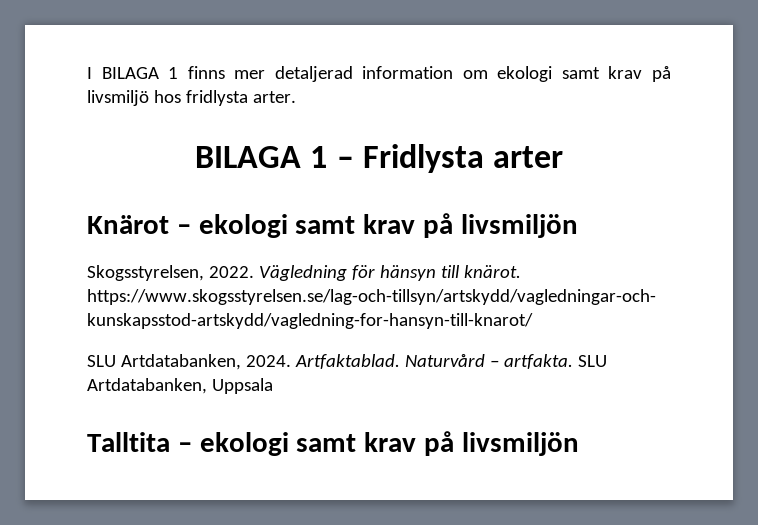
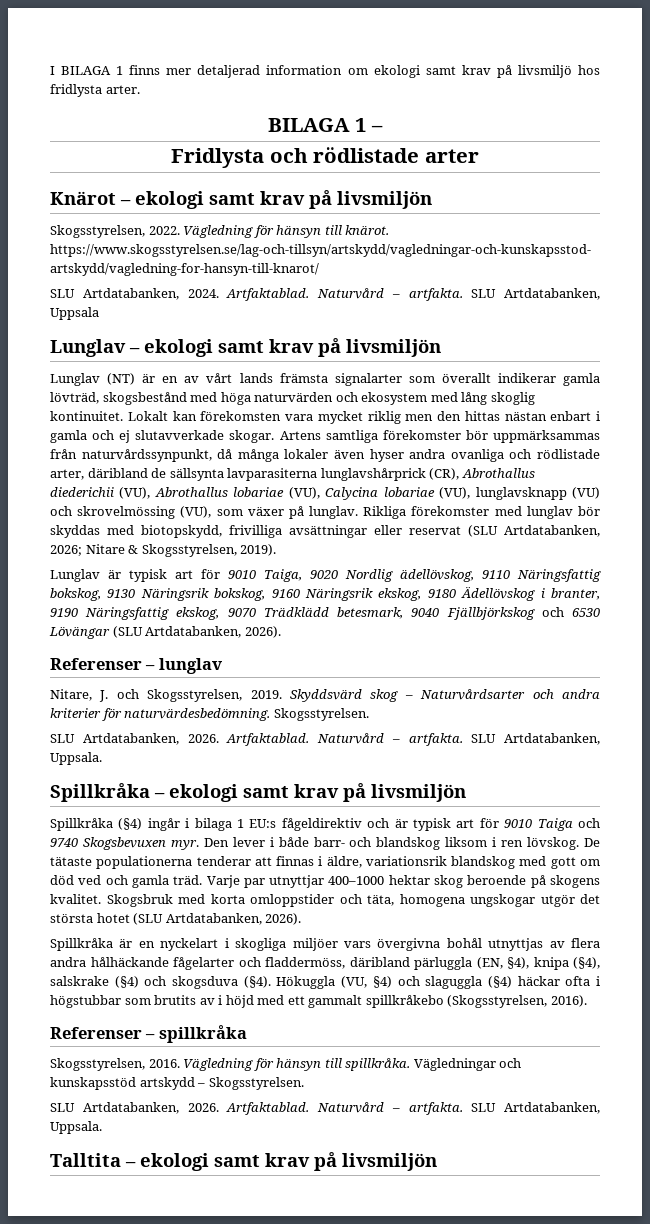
[362,144,484,173] Fridlysta -> [171,147,420,168] // Fridlysta och rödlistade
(273, 386) none -> [50,338,441,357] [50,373,600,386] [50,392,535,405] [50,411,600,424] [50,430,600,443] [50,449,601,462] [50,468,535,481] [50,487,600,500] [50,506,600,519] [50,525,600,538] [50,544,277,557] [50,569,601,582] [50,587,600,601] [50,607,600,620] [49,626,281,639] [50,658,222,674] [50,689,600,702] [50,708,369,721] [50,733,600,746] [50,752,102,765] [50,783,466,802] [50,818,600,831] [50,837,601,850] [50,856,600,869] [50,875,601,888] [50,894,600,907] [50,913,302,925] [50,938,601,951] [50,957,600,970] [50,976,600,989] [50,995,587,1008] [50,1025,247,1043] [50,1058,522,1071] [50,1077,304,1090] [50,1102,600,1115] [50,1121,102,1134] // Lunglav – ekologi samt krav på livsmiljön // Lunglav (NT) är en av vårt lands främsta signalarter som överallt indikerar gamla lövträd, skogsbestånd med höga naturvärden och ekosystem med lång skoglig kontinuitet. Lokalt kan förekomsten vara mycket riklig men den hittas nästan enbart i gamla och ej slutavverkade skogar. Artens samtliga förekomster bör uppmärksammas från naturvårdssynpunkt, då många lokaler även hyser andra ovanliga och rödlistade arter, däribland de sällsynta lavparasiterna lunglavshårprick (CR), Abrothallus diederichii (VU), Abrothallus lobariae (VU), Calycina lobariae (VU), lunglavsknapp (VU) och skrovelmössing (VU), som växer på lunglav. Rikliga förekomster med lunglav bör skyddas med biotopskydd, frivilliga avsättningar eller reservat (SLU Artdatabanken, 2026; Nitare & Skogsstyrelsen, 2019). // Lunglav är typisk art för 9010 Taiga, 9020 Nordlig ädellövskog, 9110 Näringsfattig bokskog, 9130 Näringsrik bokskog, 9160 Näringsrik ekskog, 9180 Ädellövskog i branter, 9190 Näringsfattig ekskog, 9070 Trädklädd betesmark, 9040 Fjällbjörkskog och 6530 Lövängar (SLU Artdatabanken, 2026). // Referenser – lunglav // Nitare, J. och Skogsstyrelsen, 2019. Skyddsvärd skog – Naturvårdsarter och andra kriterier för naturvärdesbedömning. Skogsstyrelsen. // SLU Artdatabanken, 2026. Artfaktablad. Naturvård – artfakta. SLU Artdatabanken, Uppsala. // Spillkråka – ekologi samt krav på livsmiljön // Spillkråka (§4) ingår i bilaga 1 EU:s fågeldirektiv och är typisk art för 9010 Taiga och 9740 Skogsbevuxen myr. Den lever i både barr- och blandskog liksom i ren lövskog. De tätaste populationerna tenderar att finnas i äldre, variationsrik blandskog med gott om död ved och gamla träd. Varje par utnyttjar 400–1000 hektar skog beroende på skogens kvalitet. Skogsbruk med korta omloppstider och täta, homogena ungskogar utgör det största hotet (SLU Artdatabanken, 2026). // Spillkråka är en nyckelart i skogliga miljöer vars övergivna bohål utnyttjas av flera andra hålhäckande fågelarter och fladdermöss, däribland pärluggla (EN, §4), knipa (§4), salskrake (§4) och skogsduva (§4). Hökuggla (VU, §4) och slaguggla (§4) häckar ofta i högstubbar som brutits av i höjd med ett gammalt spillkråkebo (Skogsstyrelsen, 2016). // Referenser – spillkråka // Skogsstyrelsen, 2016. Vägledning för hänsyn till spillkråka. Vägledningar och kunskapsstöd artskydd – Skogsstyrelsen. // SLU Artdatabanken, 2026. Artfaktablad. Naturvård – artfakta. SLU Artdatabanken, Uppsala.

